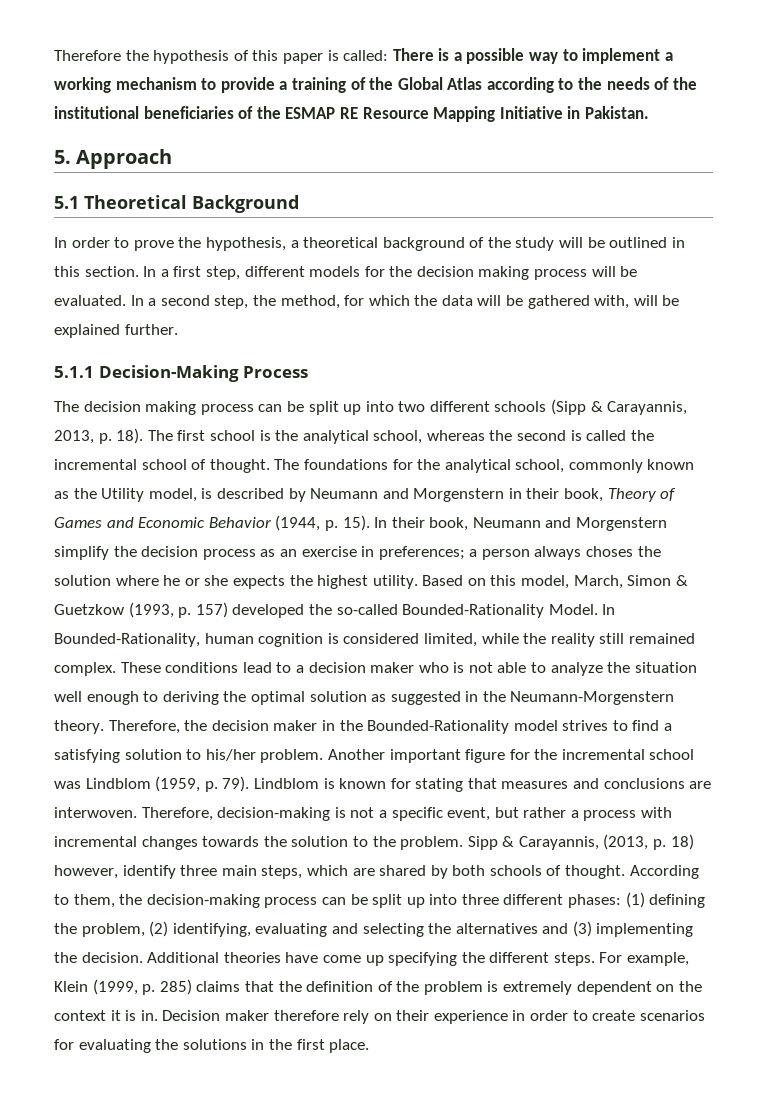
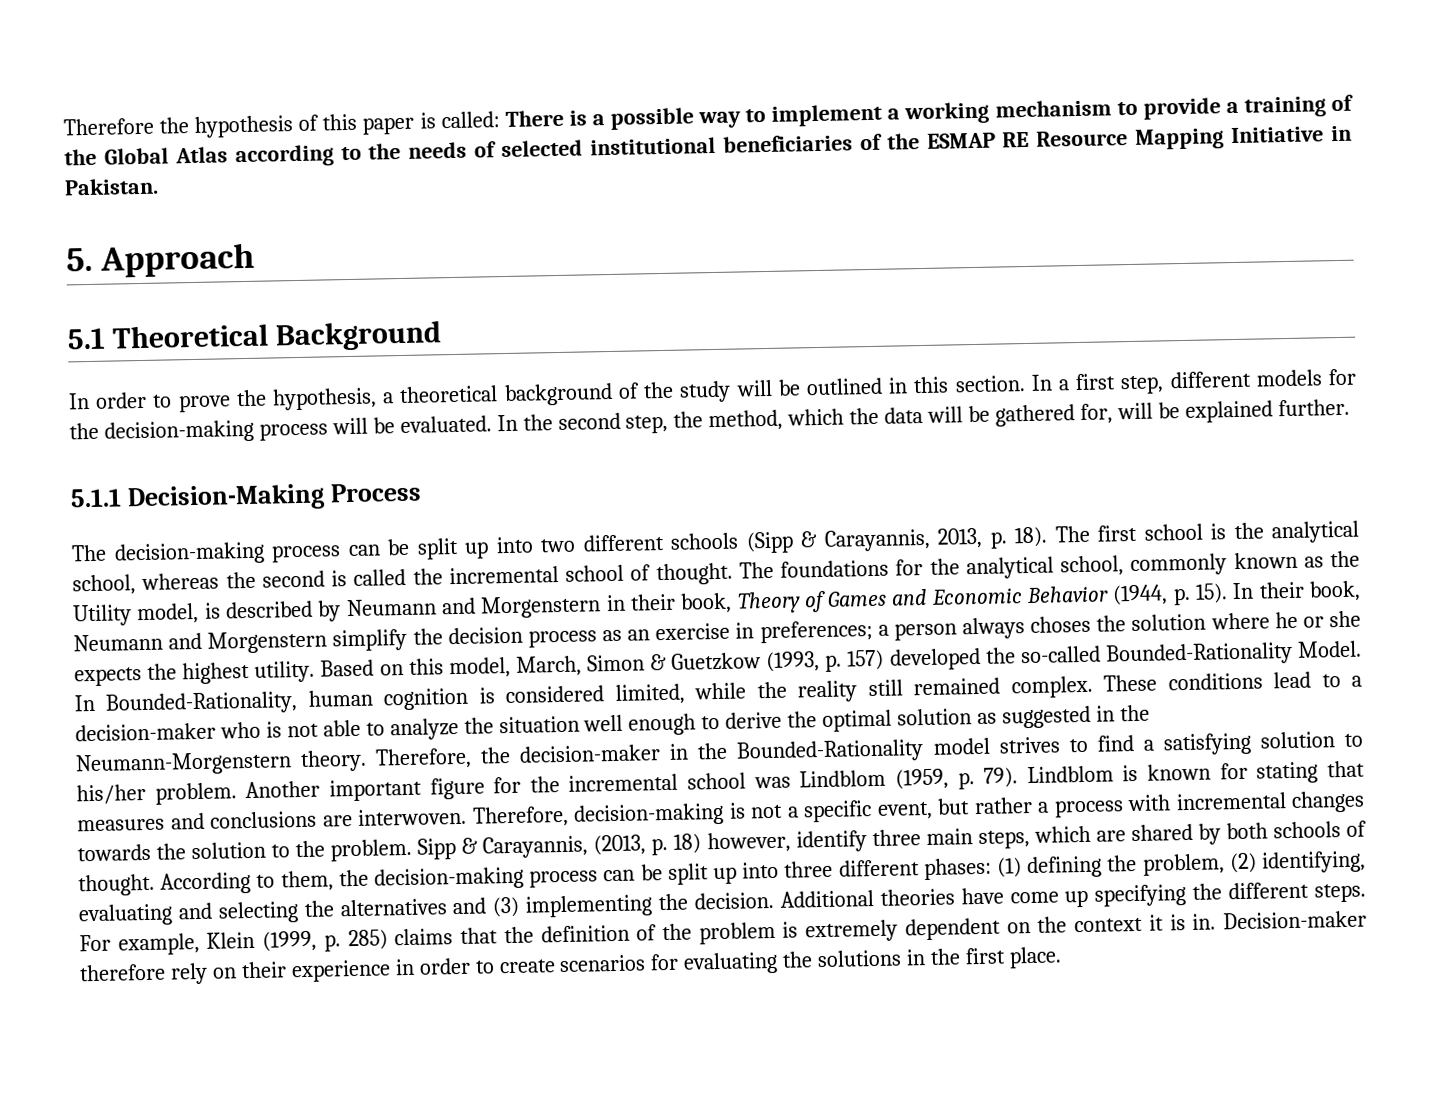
[672,77,697,90] the -> [501,139,584,158] selected
[416,266,530,280] decision making -> [103,419,254,444] decision-making
[148,298,157,306] a -> [522,414,553,431] the
[344,295,365,306] for -> (784, 420) none
[594,295,630,309] with, -> [1079,403,1113,424] for,
[83,401,197,415] decision making -> [113,541,265,566] decision-making
[308,662,415,673] decision maker -> [75,722,216,742] decision-maker
[162,691,219,705] deriving -> [725,711,783,729] derive
[211,720,318,731] decision maker -> [519,744,662,763] decision-maker
[162,1010,269,1021] Decision maker -> [1223,910,1368,930] Decision-maker

